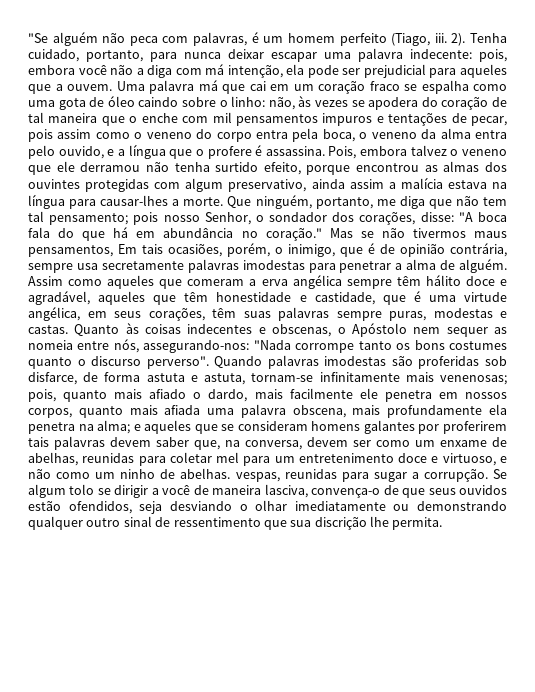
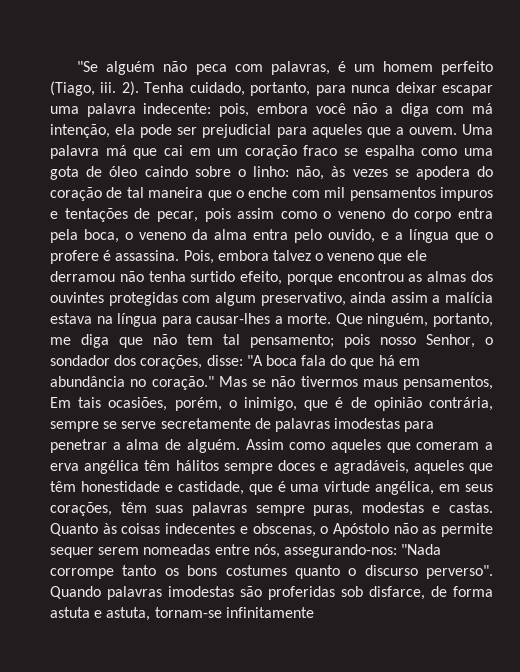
[76,261,184,270] usa secretamente -> [103,418,271,429] se serve secretamente de
[346,275,507,289] [28,291,90,305] sempre têm hálito doce e agradável, -> [144,460,409,474] têm hálitos sempre doces e agradáveis,
[413,327,508,337] [28,340,73,350] nem sequer as nomeia -> [393,523,493,537] [50,544,211,558] não as permite sequer serem nomeadas
[405,372,508,385] [28,388,507,402] [28,404,507,418] [28,420,507,434] [28,436,507,450] [28,452,507,466] [28,468,507,482] [28,484,507,498] [28,500,507,514] [28,516,443,530] mais venenosas; pois, quanto mais afiado o dardo, mais facilmente ele penetra em nossos corpos, quanto mais afiada uma palavra obscena, mais profundamente ela penetra na alma; e aqueles que se consideram homens galantes por proferirem tais palavras devem saber que, na conversa, devem ser como um enxame de abelhas, reunidas para coletar mel para um entretenimento doce e virtuoso, e não como um ninho de abelhas. vespas, reunidas para sugar a corrupção. Se algum tolo se dirigir a você de maneira lasciva, convença-o de que seus ouvidos estão ofendidos, seja desviando o olhar imediatamente ou demonstrando qualquer outro sinal de ressentimento que sua discrição lhe permita. -> (314, 612) none

